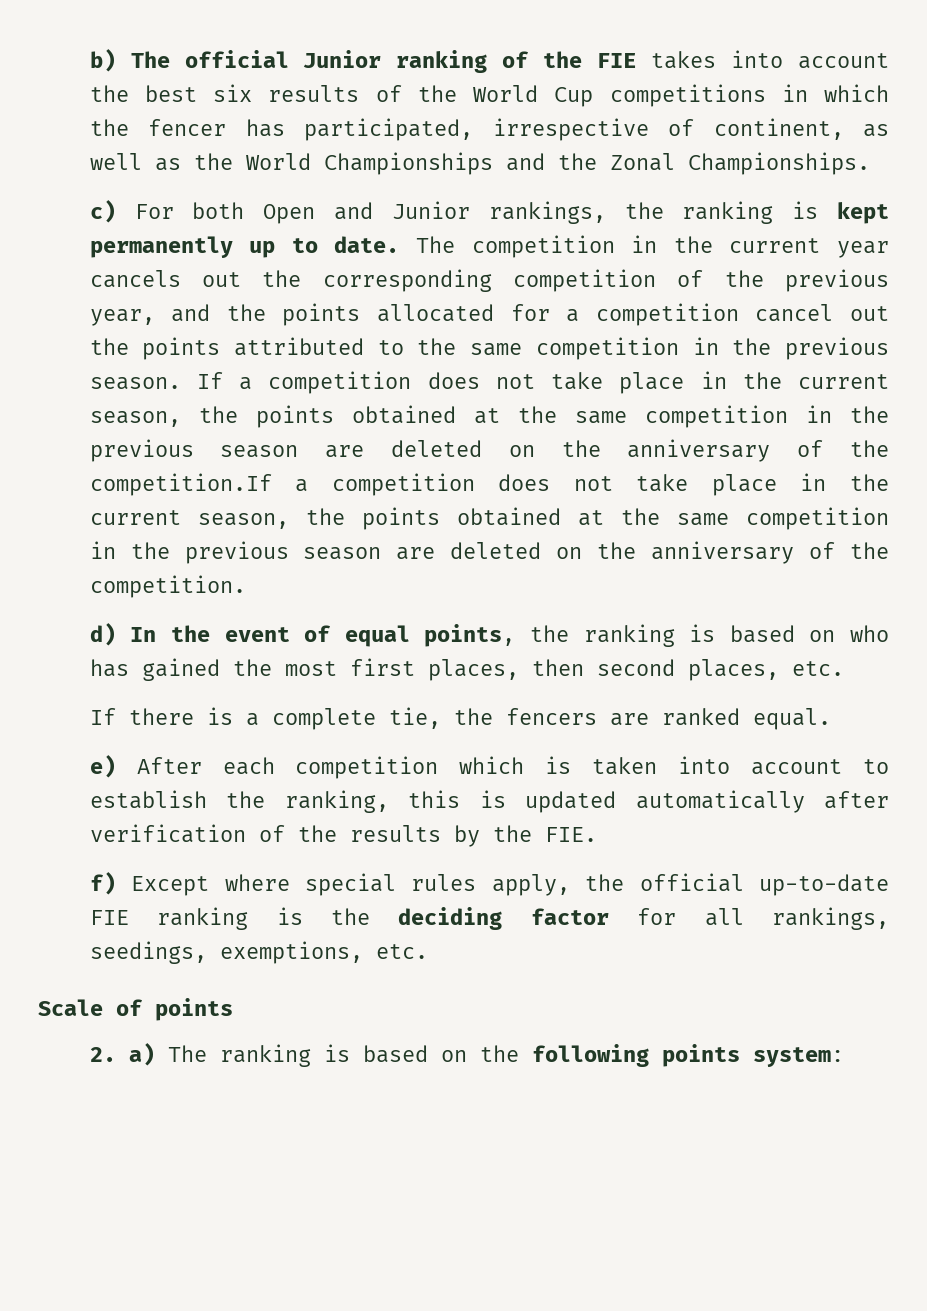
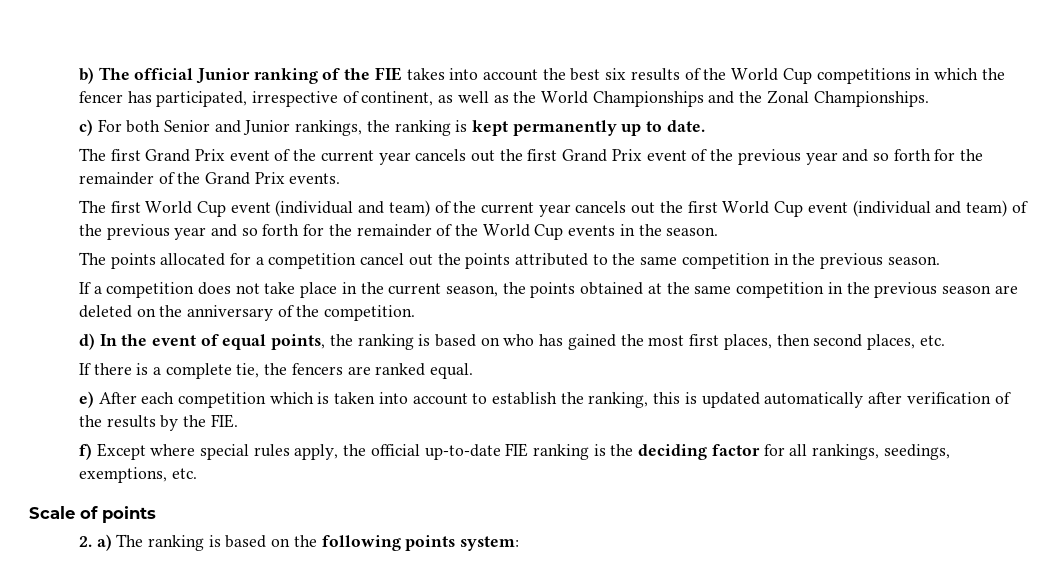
[263,204,316,224] Open -> [163,120,210,132] Senior
[416,235,889,258] [89,269,890,292] [89,304,266,326] The competition in the current year cancels out the corresponding competition of the previous year, and the -> [78,148,984,165] [78,172,341,185] [78,200,1028,217] [78,224,719,240] [78,252,106,265] // The first Grand Prix event of the current year cancels out the first Grand Prix event of the previous year and so forth for the remainder of the Grand Prix events. // The first World Cup event (individual and team) of the current year cancels out the first World Cup event (individual and team) of the previous year and so forth for the remainder of the World Cup events in the season. // The
(181, 383) none -> (940, 260) //
[89,473,890,496] [89,507,890,530] [89,541,890,564] competition.If a competition does not take place in the current season, the points obtained at the same competition in the previous season are deleted on the anniversary of the -> (320, 311) none

